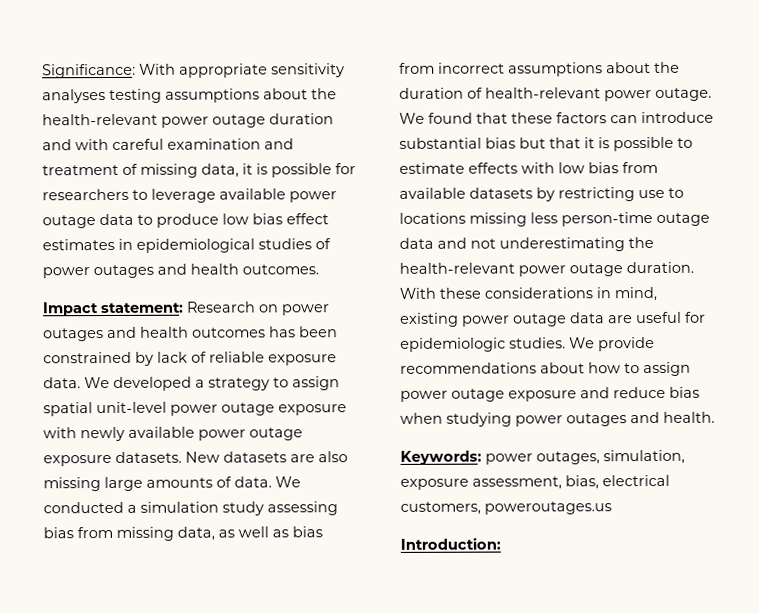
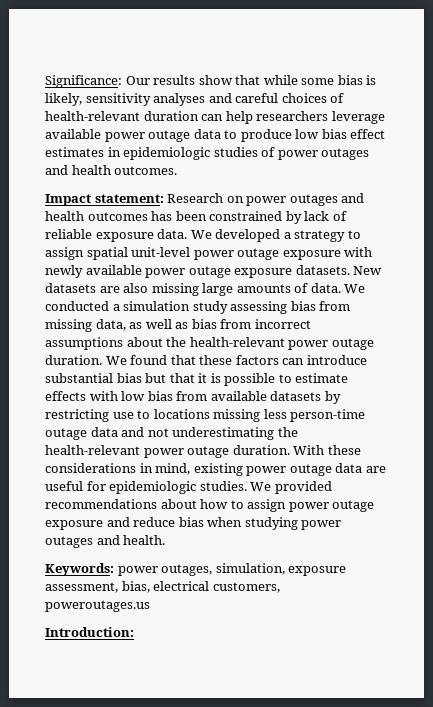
[139,63,345,78] [42,88,337,104] [42,113,334,128] [42,138,294,151] [42,163,356,178] [42,188,148,201] With appropriate sensitivity analyses testing assumptions about the health-relevant power outage duration and with careful examination and treatment of missing data, it is possible for researchers to -> [125,75,377,85] [45,93,345,106] [45,111,329,124] Our results show that while some bias is likely, sensitivity analyses and careful choices of health-relevant duration can help researchers
[136,238,255,253] epidemiological -> [123,147,211,160] epidemiologic
[399,87,712,102] duration of health-relevant power outage. -> [189,337,374,350] [45,355,102,365] health-relevant power outage duration.
[598,336,655,352] provide -> [274,481,332,494] provided

